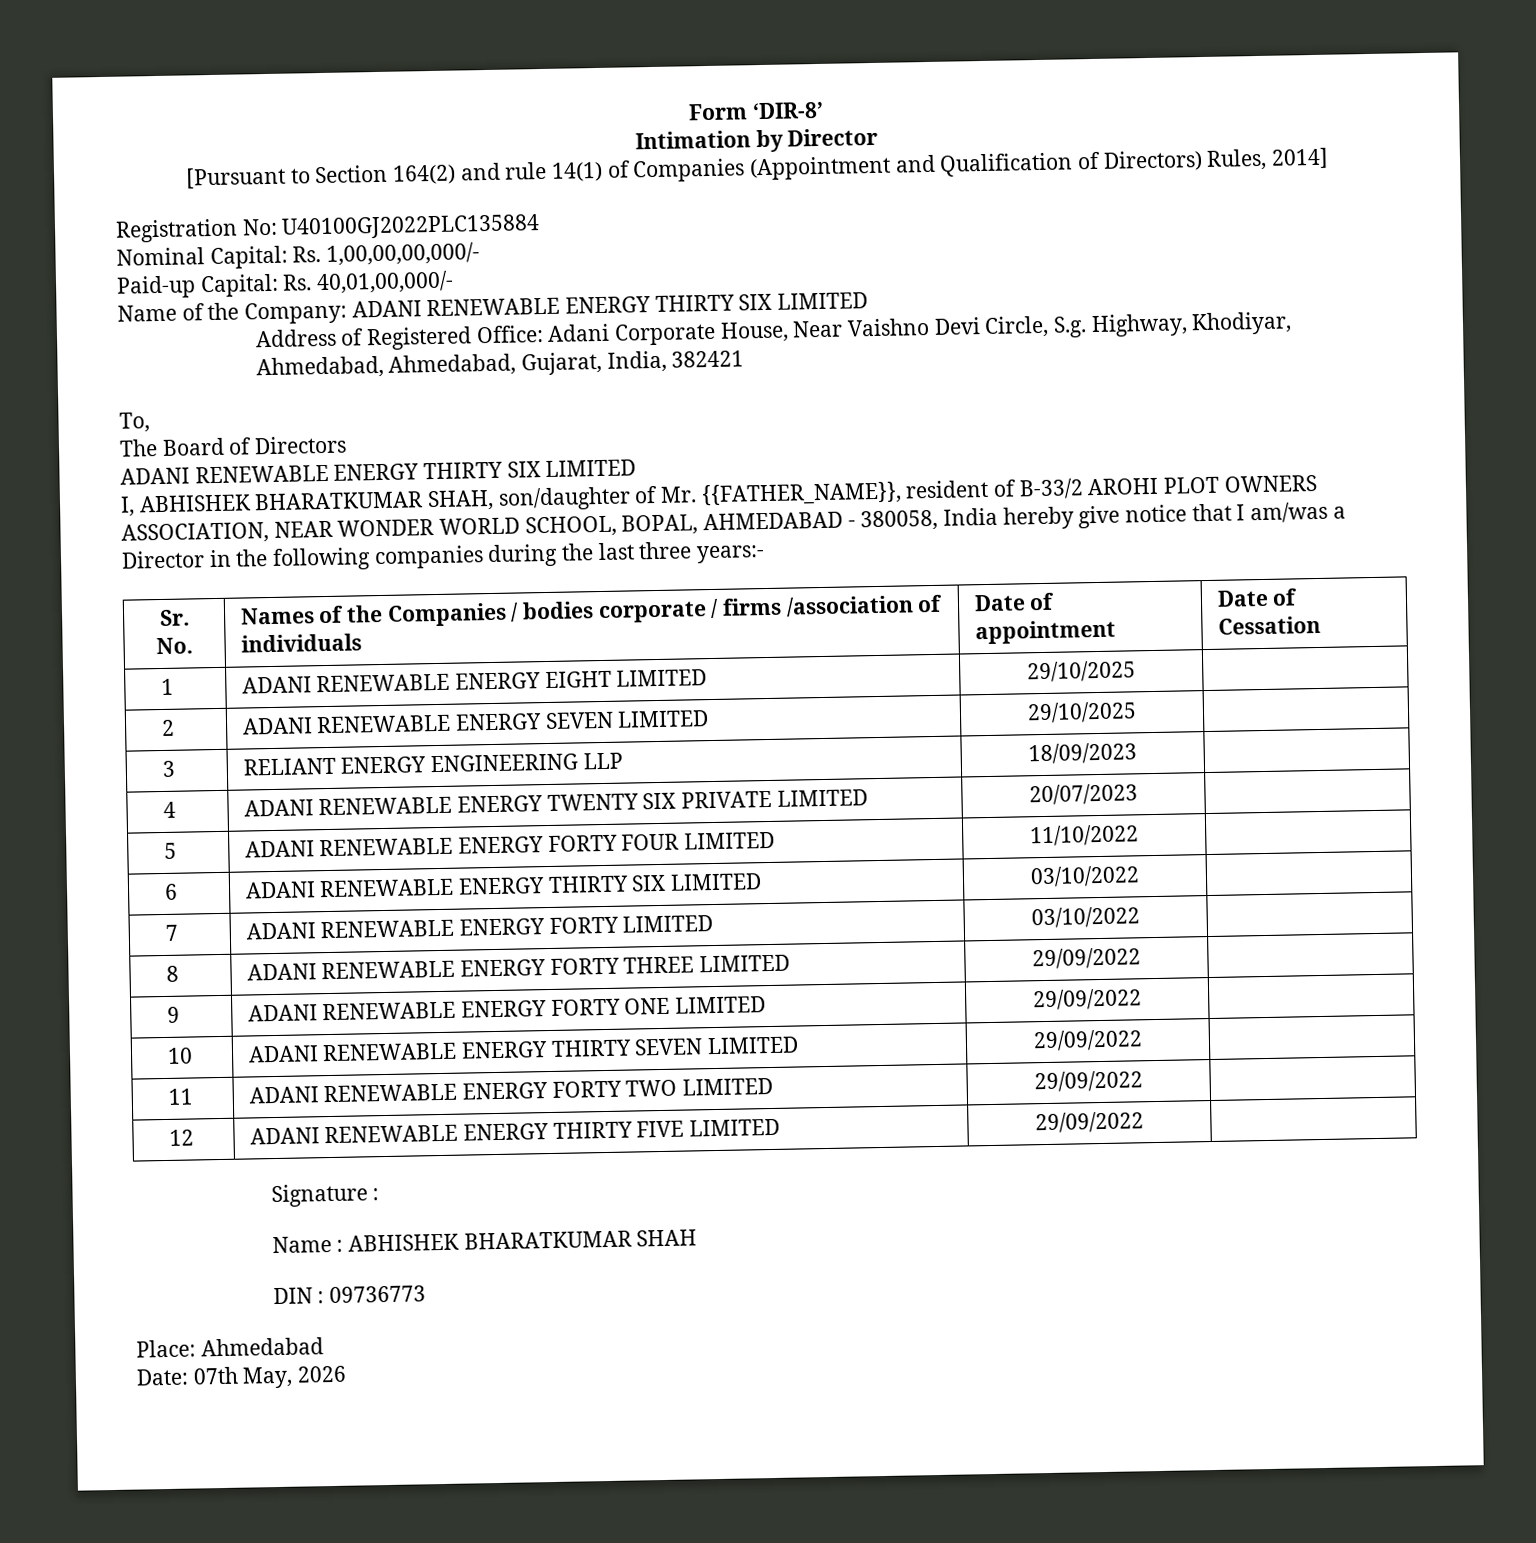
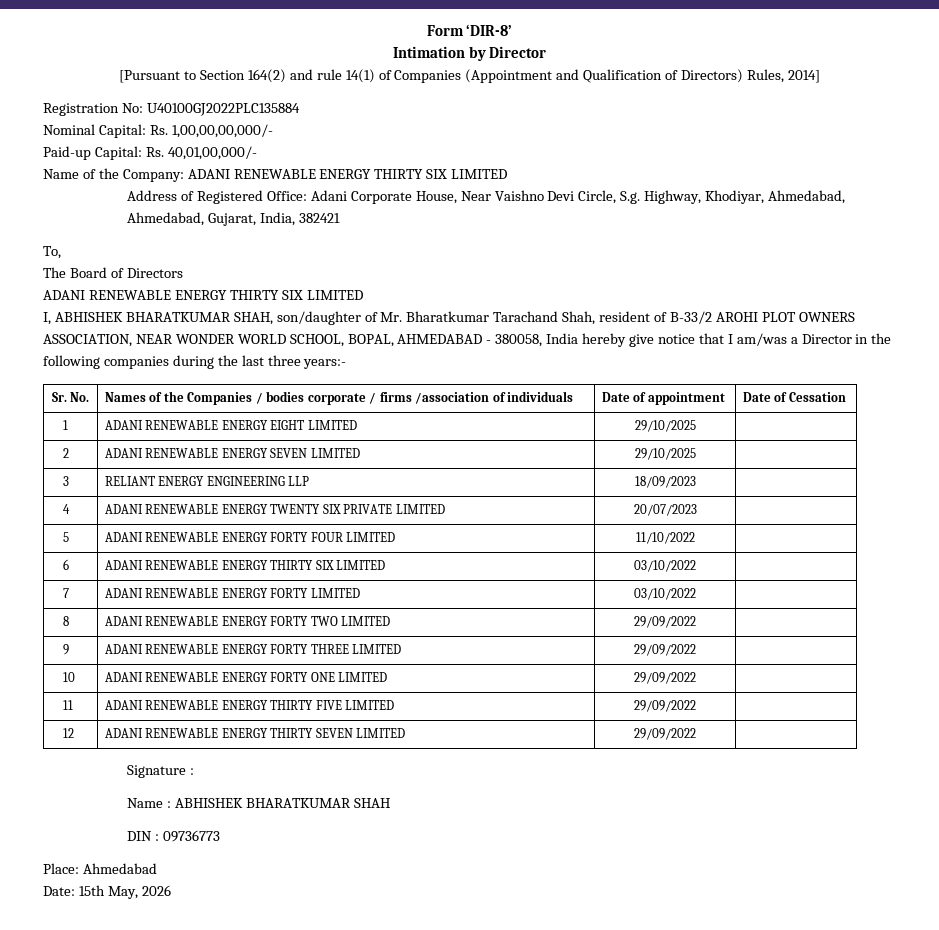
[700,481,902,507] {{FATHER_NAME}}, -> [406,311,596,325] Bharatkumar Tarachand Shah,
[623,956,695,974] THREE -> [310,616,338,626] TWO
[624,997,671,1015] ONE -> [310,644,349,654] THREE
[550,1038,704,1057] THIRTY SEVEN -> [270,672,335,682] FORTY ONE
[551,1079,678,1098] FORTY TWO -> [270,700,342,710] THIRTY FIVE
[636,1120,685,1138] FIVE -> [315,728,353,738] SEVEN
[192,1366,239,1385] 07th -> [78,885,105,896] 15th

